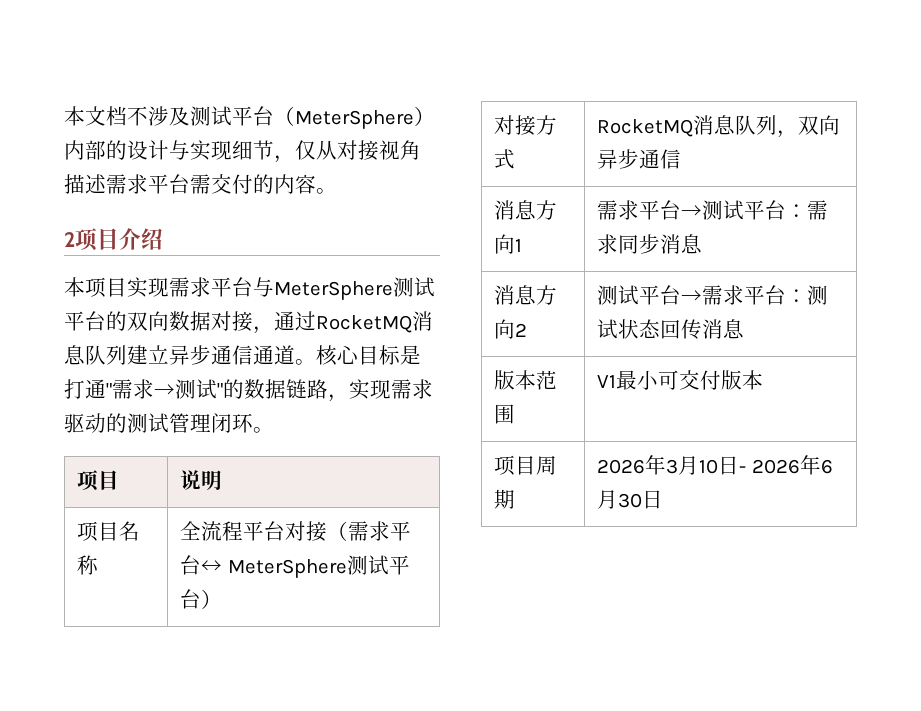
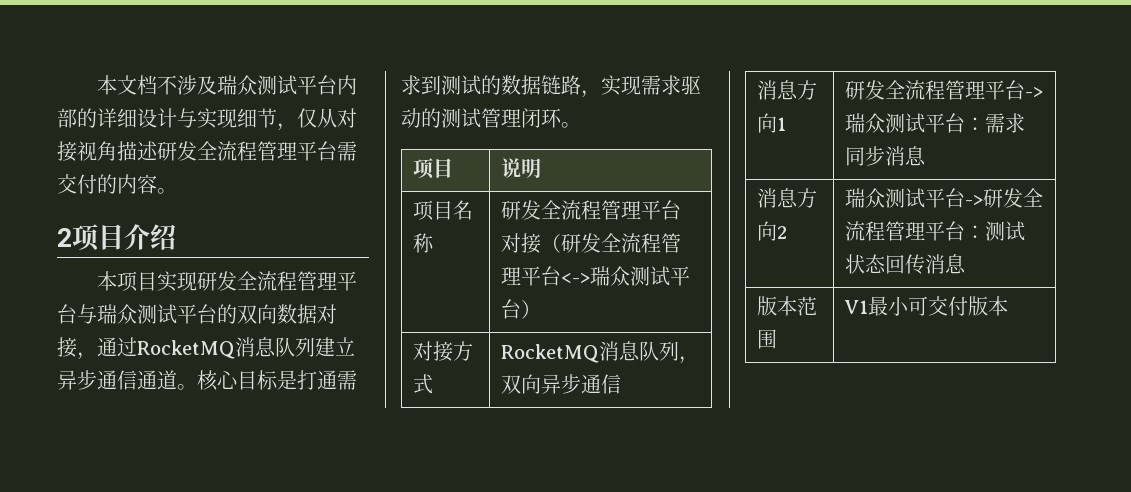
[190,106,435,129] [64,140,127,160] 测试平台（MeterSphere）内部的 -> [217,75,358,95] [57,108,137,128] 瑞众测试平台内部的详细
[106,174,148,194] 需求 -> [157,141,297,161] 研发全流程管理
[169,277,393,300] 需求平台与MeterSphere -> [197,271,358,291] [57,304,137,324] 研发全流程管理平台与瑞众
[106,379,223,399] "需求→测试" -> [337,370,357,390] [401,75,481,95] 需求到测试
[180,521,412,542] [180,555,347,578] 全流程平台对接（需求平台↔ MeterSphere -> [500,200,681,220] [500,233,681,254] [500,266,630,286] 研发全流程管理平台对接（研发全流程管理平台<->瑞众
[597,200,703,220] 需求平台→ -> [844,80,1043,100] [844,113,885,133] 研发全流程管理平台->瑞众
[597,285,745,305] 测试平台→需求 -> [844,188,1043,208] [844,221,925,241] 瑞众测试平台->研发全流程管理
[494,455,558,476] [494,489,516,509] [597,455,833,475] [597,490,664,509] // 项目周期 | 2026年3月10日- 2026年6月30日 -> (1008, 306) none

